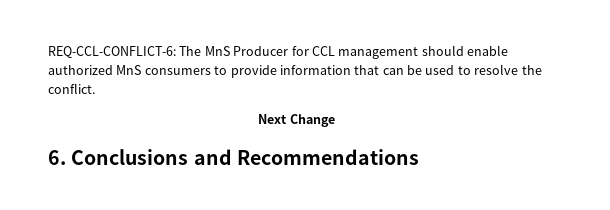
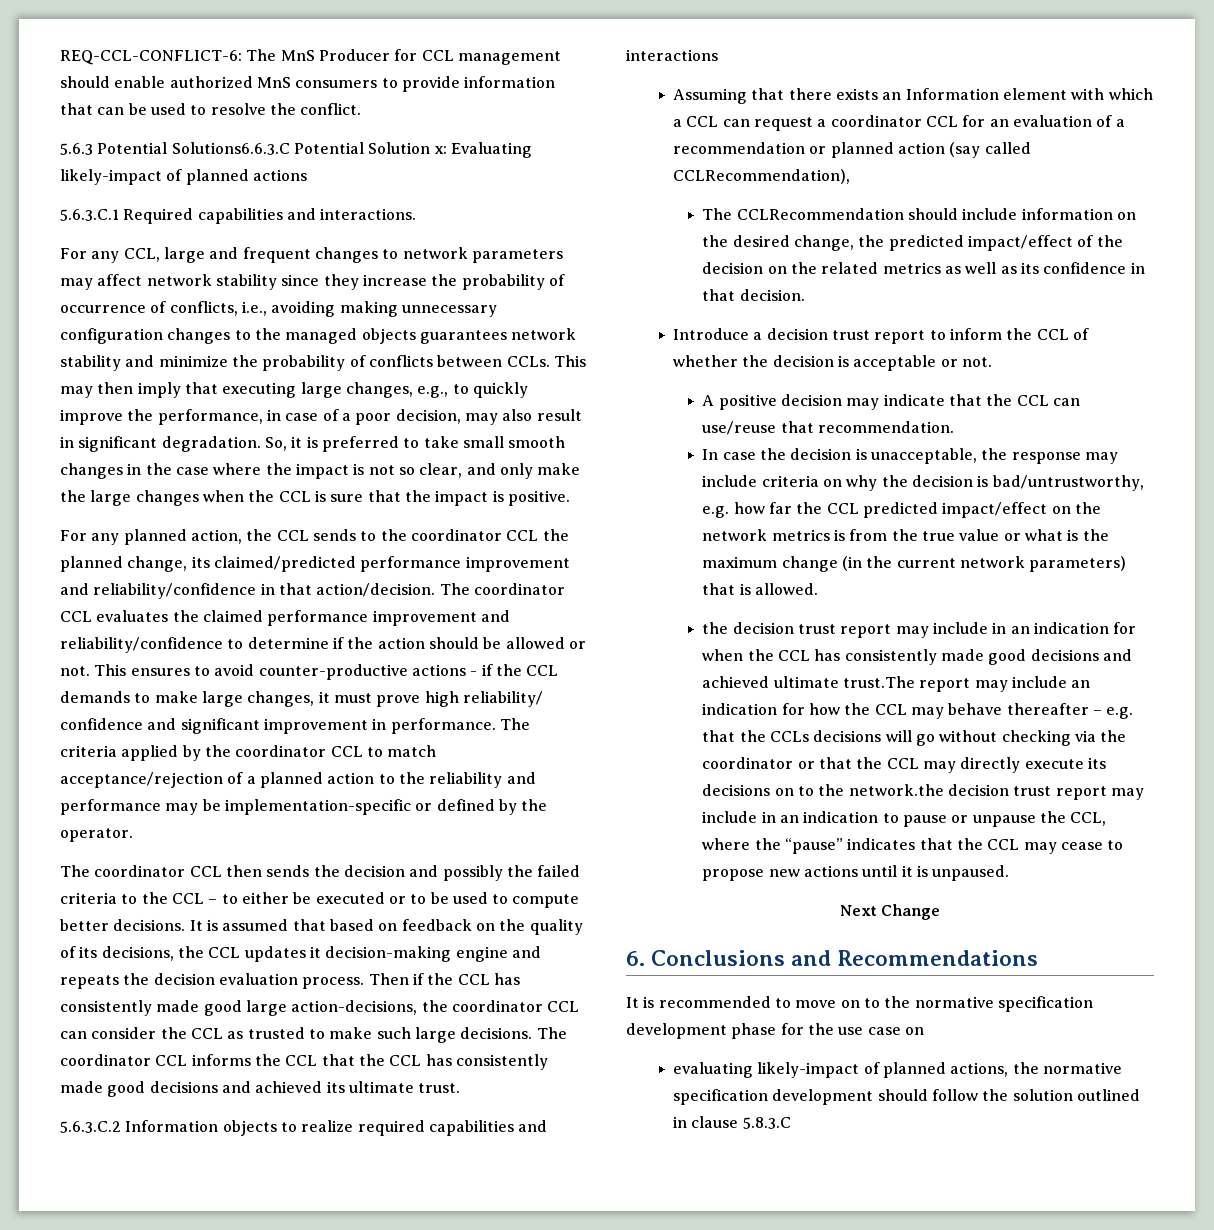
(95, 88) none -> [60,142,532,158] [60,169,307,185] [60,208,417,224] [60,247,563,263] [60,274,565,290] [60,301,497,317] [60,328,577,344] [60,355,586,371] [60,382,528,398] [60,409,582,425] [60,436,566,452] [60,463,581,479] [60,490,570,506] [60,529,569,545] [60,556,570,572] [60,583,565,599] [60,610,510,626] [60,637,586,653] [60,664,559,680] [60,691,543,707] [60,718,530,734] [60,745,437,761] [60,772,536,788] [60,799,548,815] [60,828,133,842] [60,865,581,881] [60,892,580,908] [60,919,583,935] [60,946,541,962] [60,973,520,989] [60,1000,580,1016] [60,1027,567,1043] [60,1054,548,1070] [60,1081,461,1097] [60,1120,548,1136] [626,49,718,61] [672,88,1153,104] [672,115,1125,131] [672,142,1031,158] [672,169,850,184] [702,208,1136,220] [702,235,1123,251] [702,262,1145,274] [702,289,805,301] [672,328,1089,344] [672,355,992,371] [702,394,1080,410] [702,421,955,435] [702,448,1118,464] [702,475,1144,491] [702,502,1101,518] [702,529,1109,541] [702,556,1127,572] [702,583,819,595] [702,622,1137,638] [702,649,1132,665] [702,676,1091,692] [702,703,1134,719] [702,730,1127,746] [702,757,1106,773] [702,784,1144,800] [702,811,1107,827] [702,838,1124,854] [702,865,1010,881] // 5.6.3 Potential Solutions6.6.3.C Potential Solution x: Evaluating likely-impact of planned actions // 5.6.3.C.1 Required capabilities and interactions. // For any CCL, large and frequent changes to network parameters may affect network stability since they increase the probability of occurrence of conflicts, i.e., avoiding making unnecessary configuration changes to the managed objects guarantees network stability and minimize the probability of conflicts between CCLs. This may then imply that executing large changes, e.g., to quickly improve the performance, in case of a poor decision, may also result in significant degradation. So, it is preferred to take small smooth changes in the case where the impact is not so clear, and only make the large changes when the CCL is sure that the impact is positive. // For any planned action, the CCL sends to the coordinator CCL the planned change, its claimed/predicted performance improvement and reliability/confidence in that action/decision. The coordinator CCL evaluates the claimed performance improvement and reliability/confidence to determine if the action should be allowed or not. This ensures to avoid counter-productive actions - if the CCL demands to make large changes, it must prove high reliability/ confidence and significant improvement in performance. The criteria applied by the coordinator CCL to match acceptance/rejection of a planned action to the reliability and performance may be implementation-specific or defined by the operator. // The coordinator CCL then sends the decision and possibly the failed criteria to the CCL – to either be executed or to be used to compute better decisions. It is assumed that based on feedback on the quality of its decisions, the CCL updates it decision-making engine and repeats the decision evaluation process. Then if the CCL has consistently made good large action-decisions, the coordinator CCL can consider the CCL as trusted to make such large decisions. The coordinator CCL informs the CCL that the CCL has consistently made good decisions and achieved its ultimate trust. // 5.6.3.C.2 Information objects to realize required capabilities and interactions // Assuming that there exists an Information element with which a CCL can request a coordinator CCL for an evaluation of a recommendation or planned action (say called CCLRecommendation), // The CCLRecommendation should include information on the desired change, the predicted impact/effect of the decision on the related metrics as well as its confidence in that decision. // Introduce a decision trust report to inform the CCL of whether the decision is acceptable or not. // A positive decision may indicate that the CCL can use/reuse that recommendation. // In case the decision is unacceptable, the response may include criteria on why the decision is bad/untrustworthy, e.g. how far the CCL predicted impact/effect on the network metrics is from the true value or what is the maximum change (in the current network parameters) that is allowed. // the decision trust report may include in an indication for when the CCL has consistently made good decisions and achieved ultimate trust.The report may include an indication for how the CCL may behave thereafter – e.g. that the CCLs decisions will go without checking via the coordinator or that the CCL may directly execute its decisions on to the network.the decision trust report may include in an indication to pause or unpause the CCL, where the “pause” indicates that the CCL may cease to propose new actions until it is unpaused.
(419, 157) none -> [626,996,1093,1012] [626,1023,924,1039] [672,1062,1122,1078] [672,1089,1140,1105] [672,1116,791,1129] // It is recommended to move on to the normative specification development phase for the use case on // evaluating likely-impact of planned actions, the normative specification development should follow the solution outlined in clause 5.8.3.C

